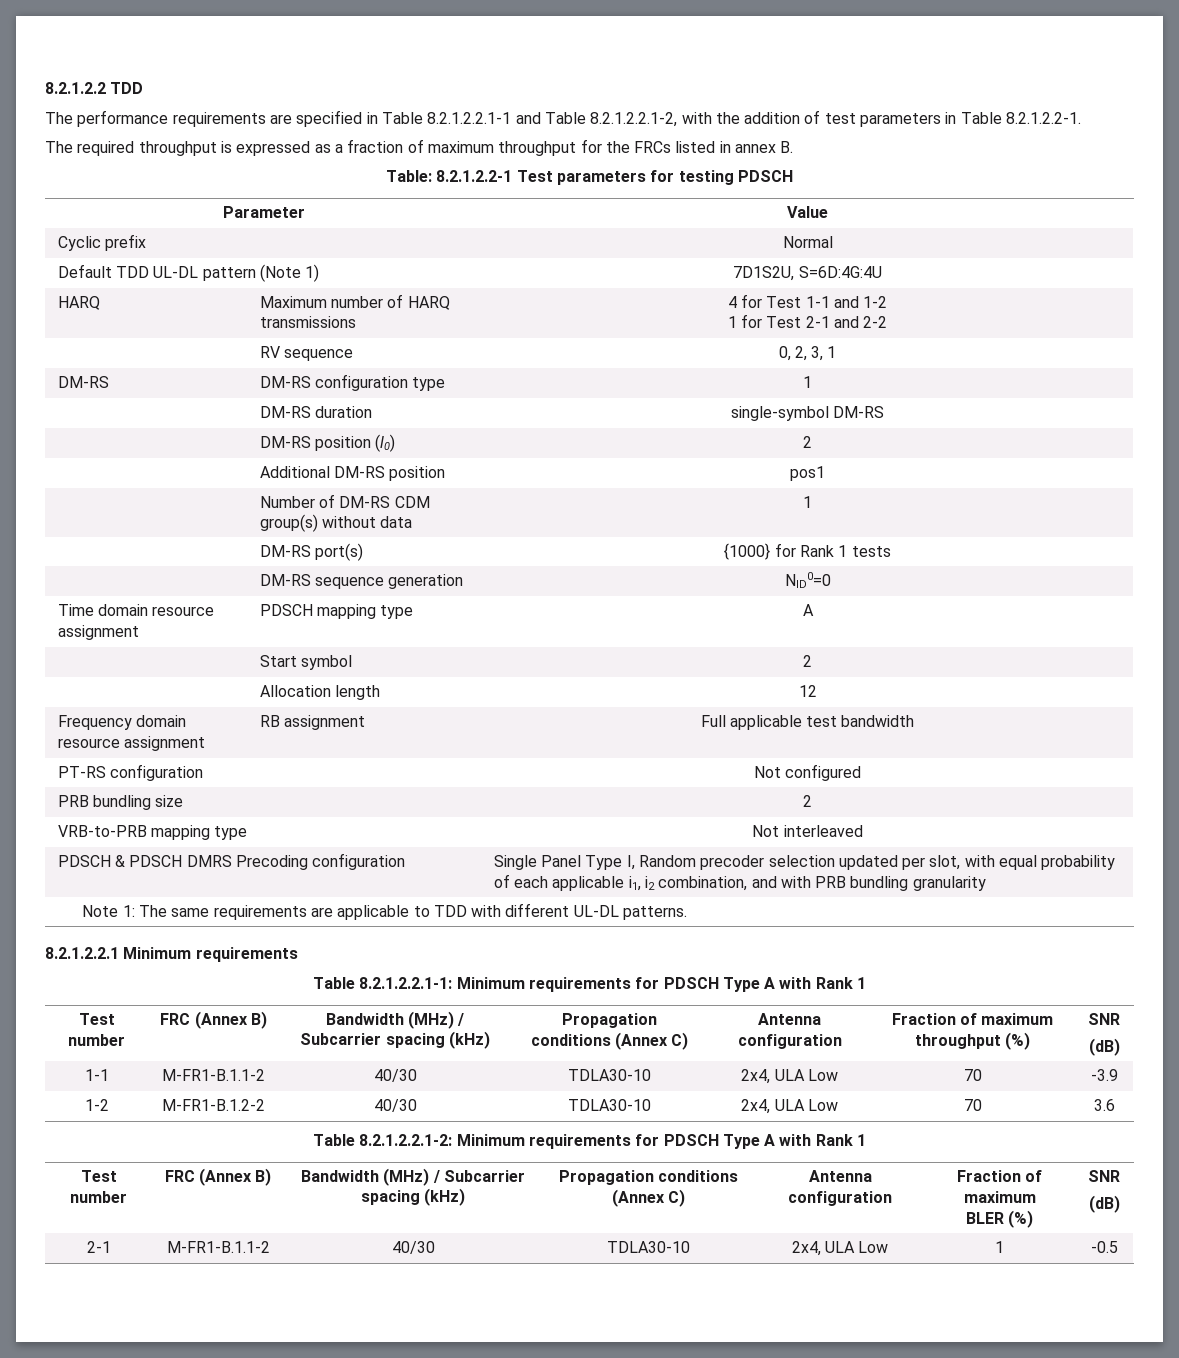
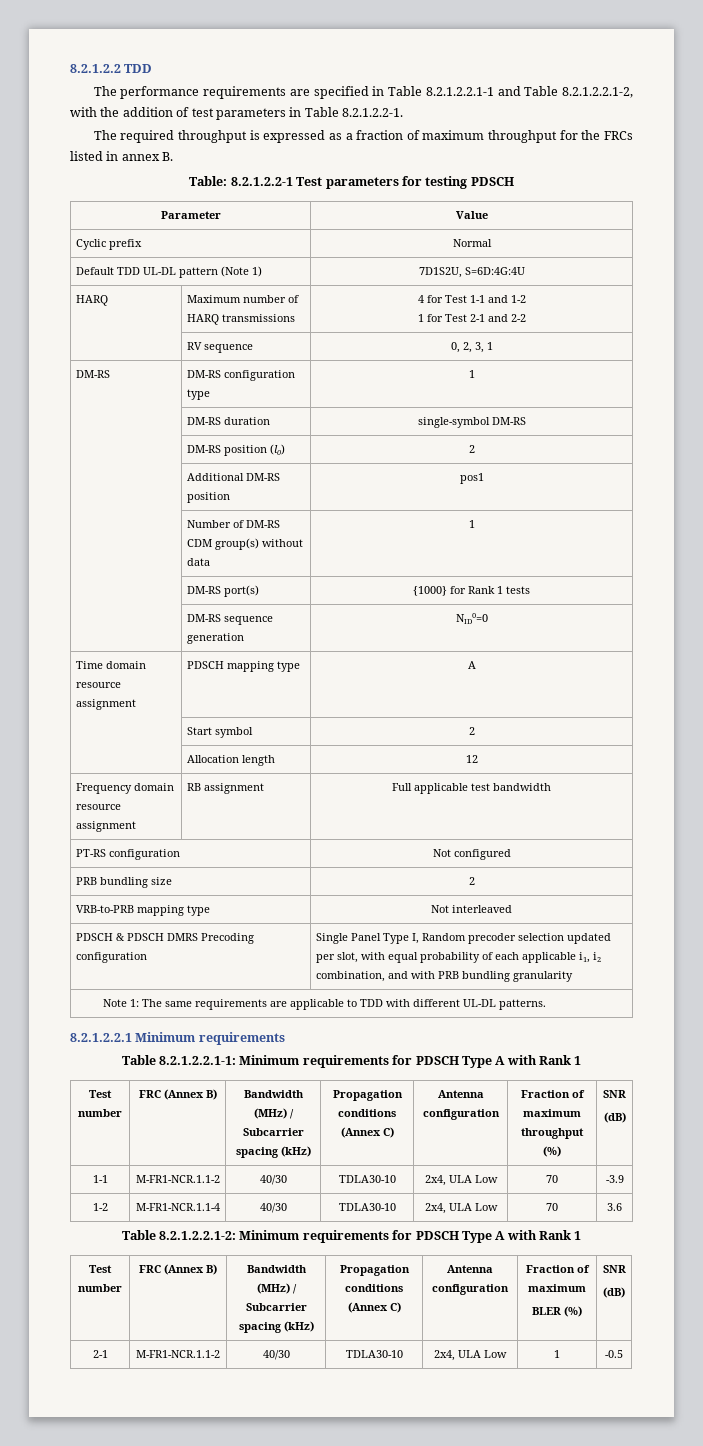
[162,1069,265,1081] M-FR1-B.1.1-2 -> [135,1175,220,1183] M-FR1-NCR.1.1-2
[162,1099,265,1111] M-FR1-B.1.2-2 -> [135,1203,220,1211] M-FR1-NCR.1.1-4
[166,1241,270,1253] M-FR1-B.1.1-2 -> [136,1350,220,1358] M-FR1-NCR.1.1-2

